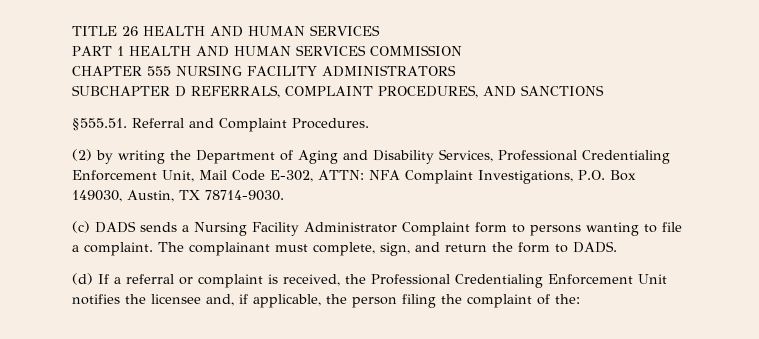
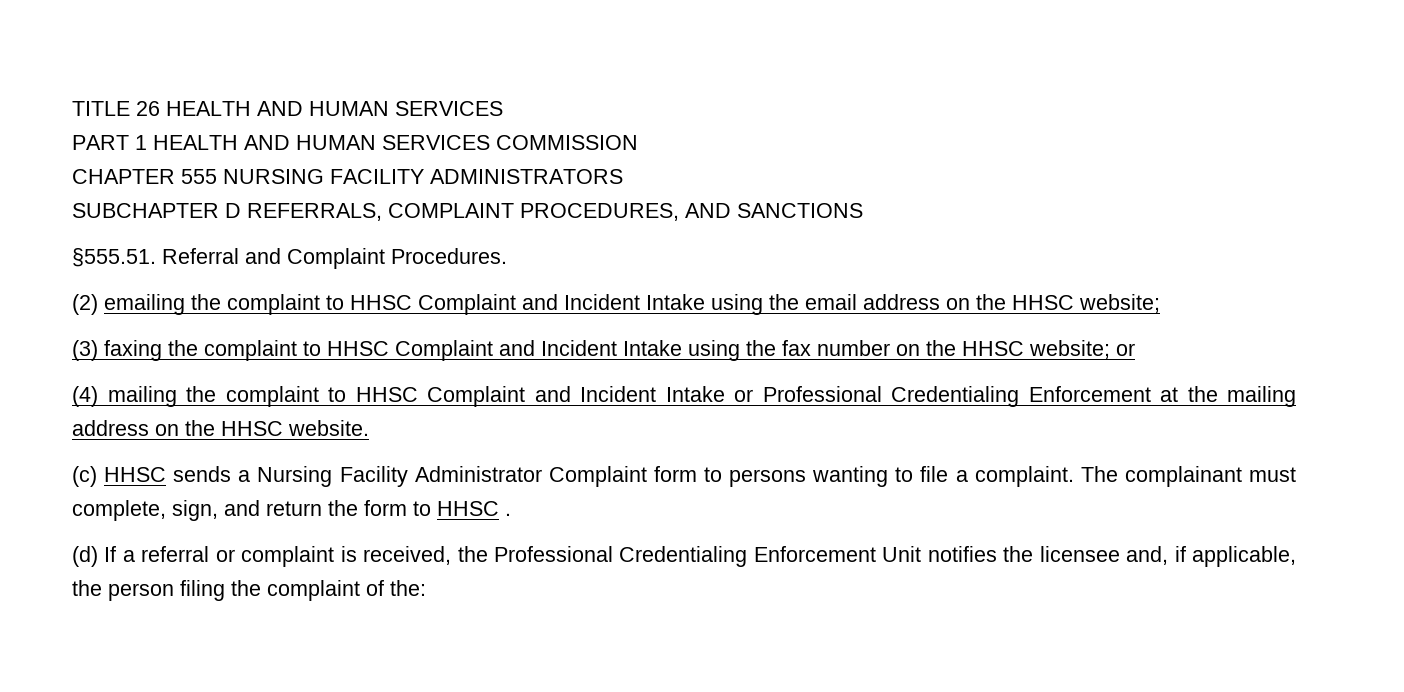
[96,149,670,164] [72,170,636,184] [72,190,284,202] by writing the Department of Aging and Disability Services, Professional Credentialing Enforcement Unit, Mail Code E-302, ATTN: NFA Complaint Investigations, P.O. Box 149030, Austin, TX 78714-9030. -> [104,294,1160,315] [72,340,1135,361] [72,386,1296,407] [72,420,369,436] emailing the complaint to HHSC Complaint and Incident Intake using the email address on the HHSC website; // (3) faxing the complaint to HHSC Complaint and Incident Intake using the fax number on the HHSC website; or // (4) mailing the complaint to HHSC Complaint and Incident Intake or Professional Credentialing Enforcement at the mailing address on the HHSC website.
[95,221,136,233] DADS -> [104,467,167,482] HHSC
[573,241,617,253] DADS. -> [437,501,511,516] HHSC .

